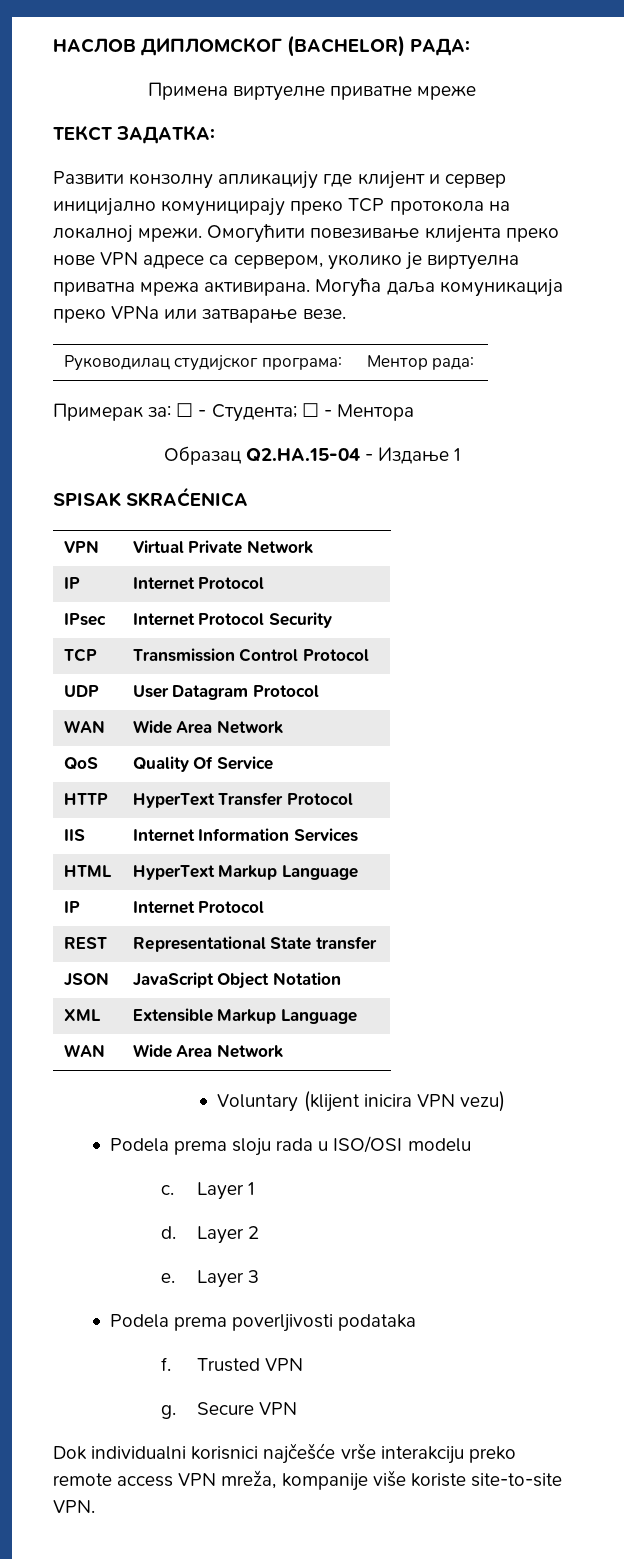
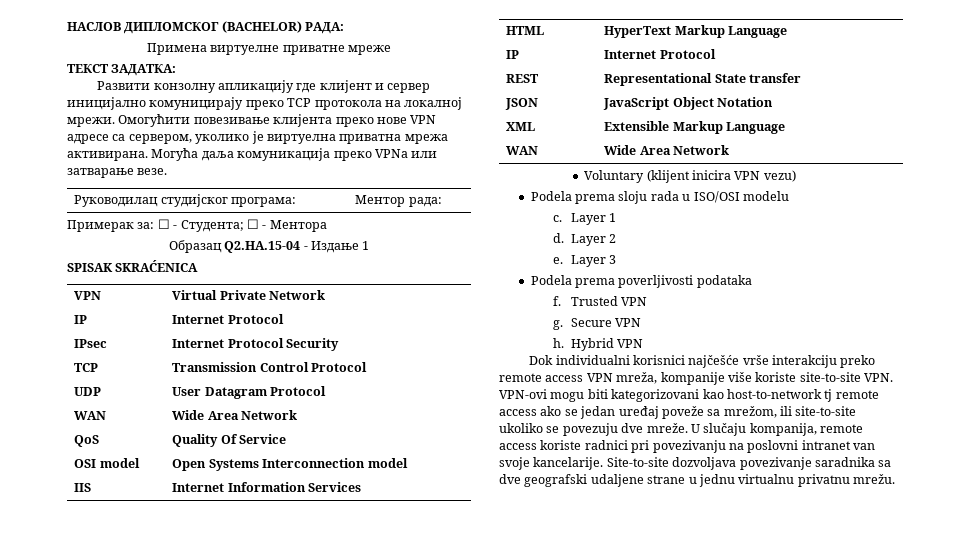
[63,793,108,805] [132,792,353,808] HTTP | HyperText Transfer Protocol -> [74,458,140,468] [172,458,408,471] OSI model | Open Systems Interconnection model
(297, 1408) none -> [552,338,643,351] // h. Hybrid VPN
(95, 1506) none -> [499,389,879,402] [499,406,857,419] [499,423,863,436] [499,440,875,453] [499,457,892,470] [499,474,895,487] VPN-ovi mogu biti kategorizovani kao host-to-network tj remote access ako se jedan uređaj poveže sa mrežom, ili site-to-site ukoliko se povezuju dve mreže. U slučaju kompanija, remote access koriste radnici pri povezivanju na poslovni intranet van svoje kancelarije. Site-to-site dozvoljava povezivanje saradnika sa dve geografski udaljene strane u jednu virtualnu privatnu mrežu.

